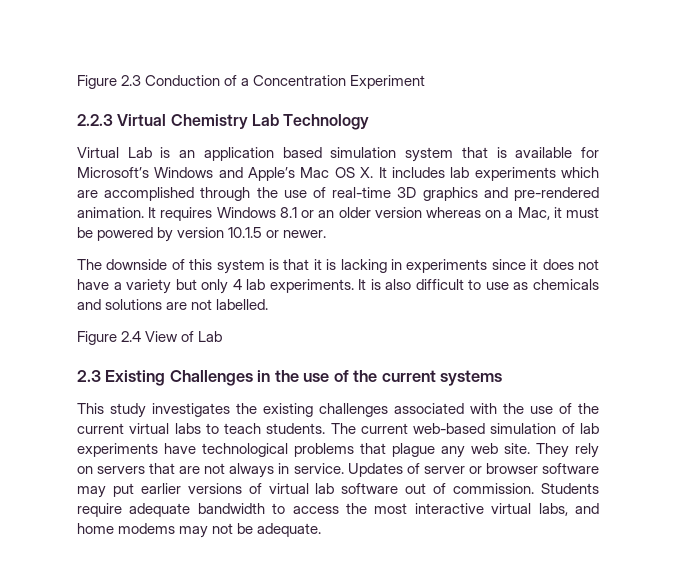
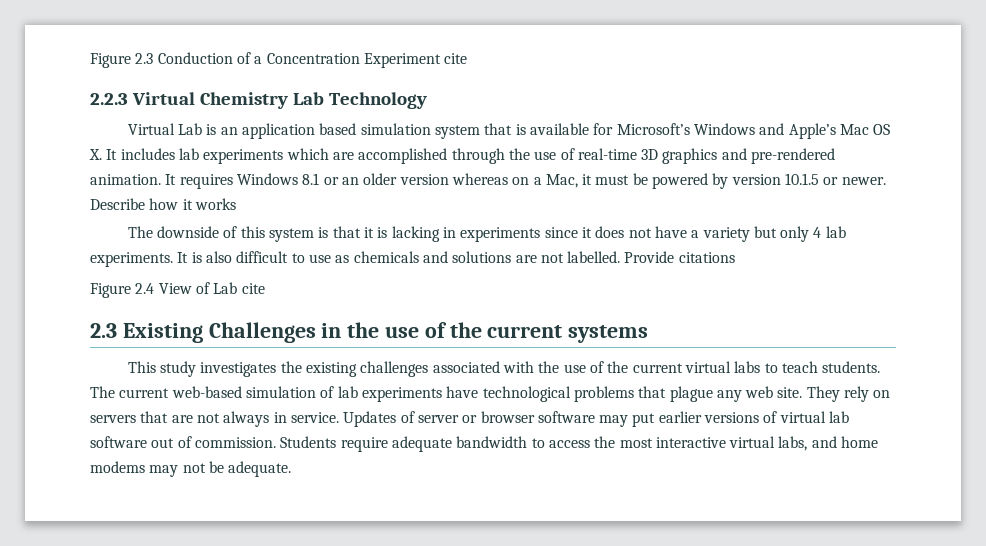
(426, 82) none -> [444,53,468,64] cite
(327, 234) none -> [90,198,236,210] Describe how it works
(269, 304) none -> [624,251,735,263] Provide citations
(223, 336) none -> [241,283,265,294] cite

